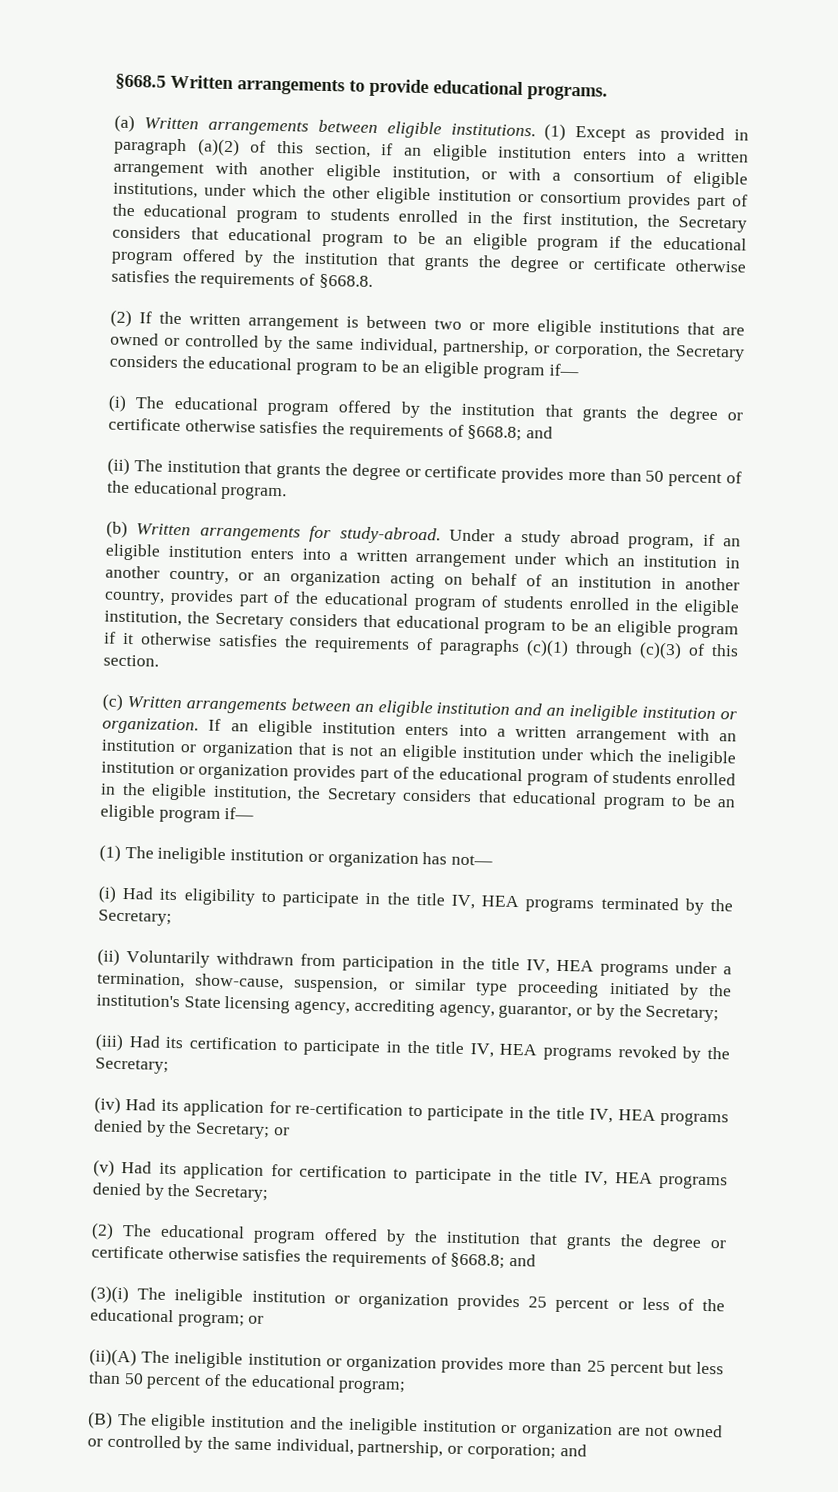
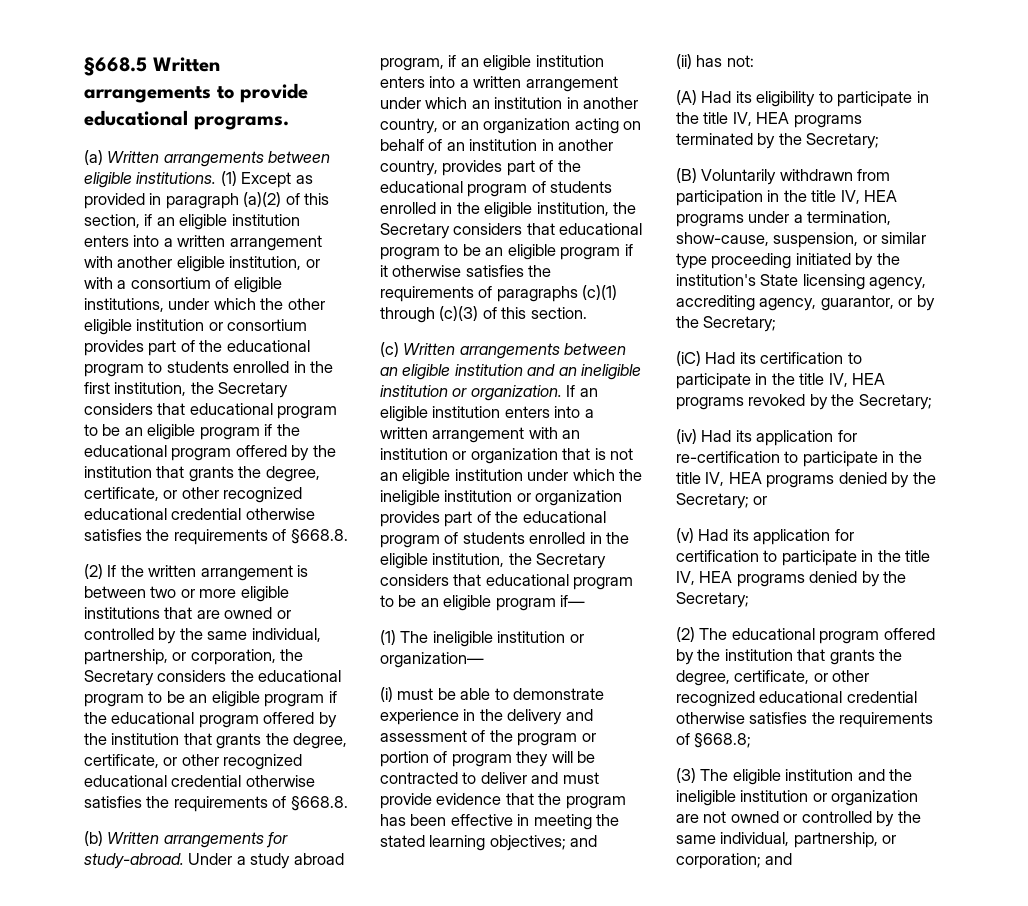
[510,255,666,273] degree or certificate -> [265,466,320,482] [84,487,303,503] [84,508,242,520] degree, certificate, or other recognized educational credential
[548,363,579,377] [108,394,744,425] [108,417,554,442] [107,457,743,488] [107,480,288,501] if— // (i) The educational program offered by the institution that grants the degree or certificate otherwise satisfies the requirements of §668.8; and // (ii) The institution that grants the degree or certificate provides more than 50 percent of the educational program. -> [328,691,337,703] [84,712,337,728] [84,733,348,749] [84,754,303,770] [84,775,315,787] [84,796,348,812] if the educational program offered by the institution that grants the degree, certificate, or other recognized educational credential otherwise satisfies the requirements of §668.8.
[327,851,494,869] [98,885,117,903] organization has not— // (i) -> [380,652,484,668] [380,687,605,702] [380,709,593,725] [380,730,596,746] [380,751,596,767] [380,772,599,784] [380,793,626,809] [380,814,620,830] [380,835,598,851] [676,54,754,69] [676,90,697,105] organization— // (i) must be able to demonstrate experience in the delivery and assessment of the program or portion of program they will be contracted to deliver and must provide evidence that the program has been effective in meeting the stated learning objectives; and // (ii) has not: // (A)
[97,948,120,966] (ii) -> [676,168,697,183] (B)
[95,1033,124,1052] (iii) -> [676,351,701,366] (iC)
[652,1234,726,1252] [91,1245,537,1269] [90,1285,725,1314] [90,1308,265,1328] [89,1348,724,1378] [88,1371,407,1394] [87,1411,113,1429] degree or certificate otherwise satisfies the requirements of §668.8; and // (3)(i) The ineligible institution or organization provides 25 percent or less of the educational program; or // (ii)(A) The ineligible institution or organization provides more than 25 percent but less than 50 percent of the educational program; // (B) -> [676,670,870,686] [676,691,917,707] [676,712,934,728] [676,733,752,748] [676,768,696,783] degree, certificate, or other recognized educational credential otherwise satisfies the requirements of §668.8; // (3)

